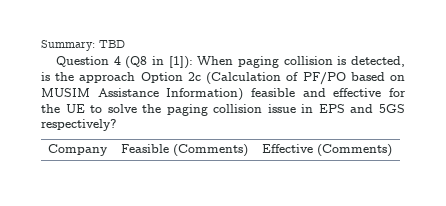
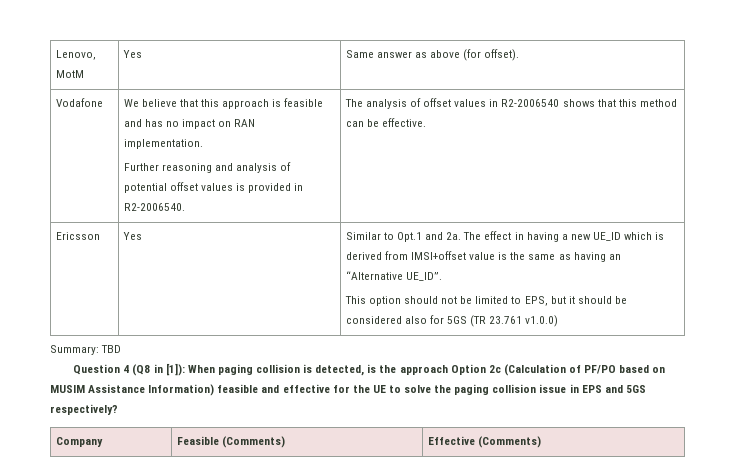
(41, 45) none -> [55,50,96,60] [55,70,84,78] [122,50,142,58] [345,49,520,61] [55,98,103,107] [123,98,324,109] [123,119,256,129] [123,139,203,149] [123,162,292,173] [123,182,304,193] [123,203,185,211] [344,98,677,109] [345,118,427,127] [55,232,100,240] [122,232,142,240] [345,231,665,242] [345,251,621,262] [345,271,442,281] [344,296,627,306] [345,315,559,327] Lenovo, MotM | Yes | Same answer as above (for offset). // Vodafone | We believe that this approach is feasible and has no impact on RAN implementation. // Further reasoning and analysis of potential offset values is provided in R2-2006540. | The analysis of offset values in R2-2006540 shows that this method can be effective. // Ericsson | Yes | Similar to Opt.1 and 2a. The effect in having a new UE_ID which is derived from IMSI+offset value is the same as having an “Alternative UE_ID”. // This option should not be limited to EPS, but it should be considered also for 5GS (TR 23.761 v1.0.0) //

